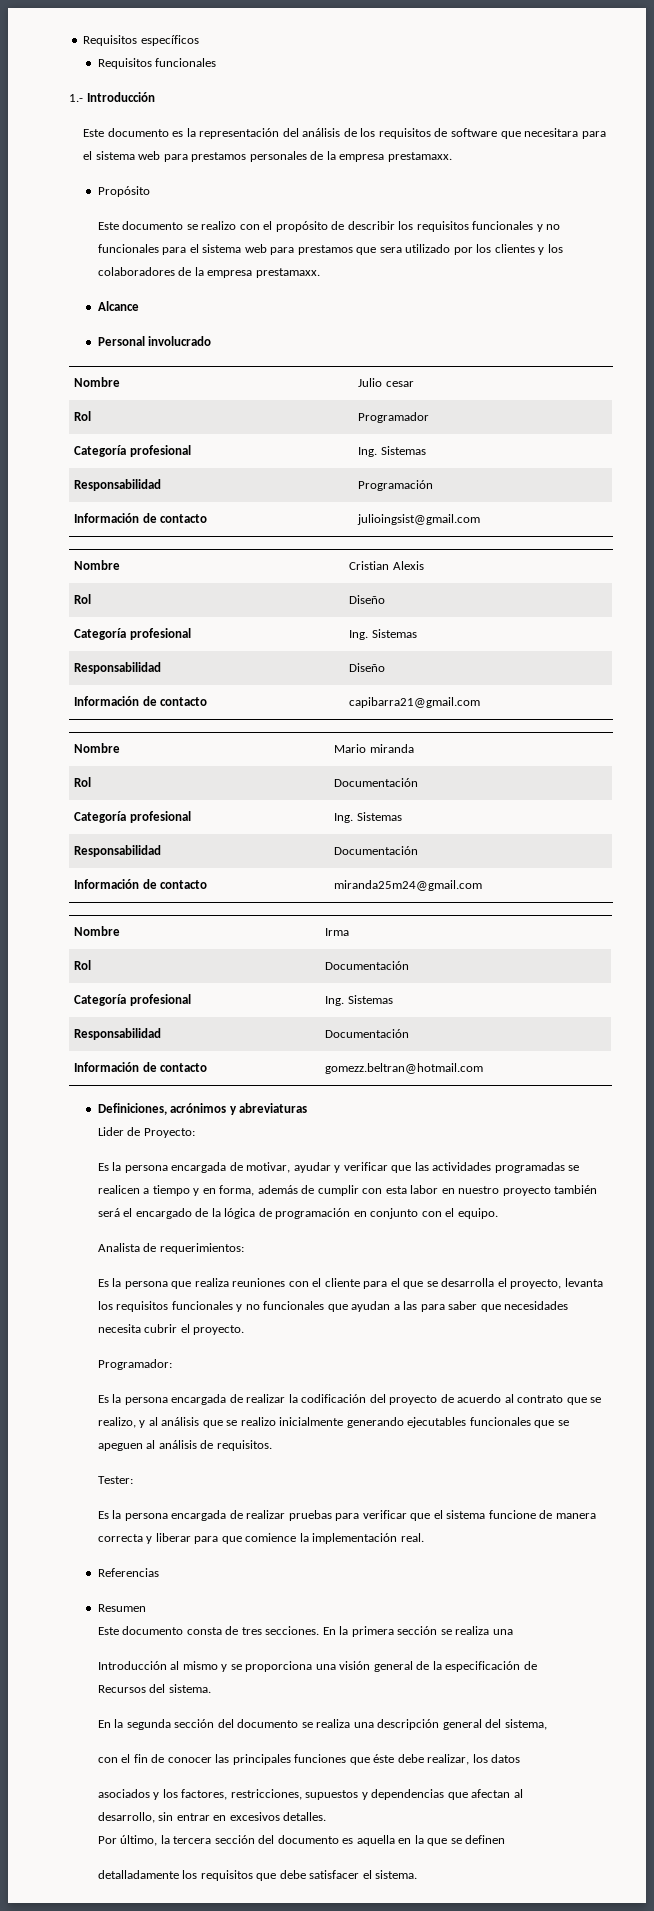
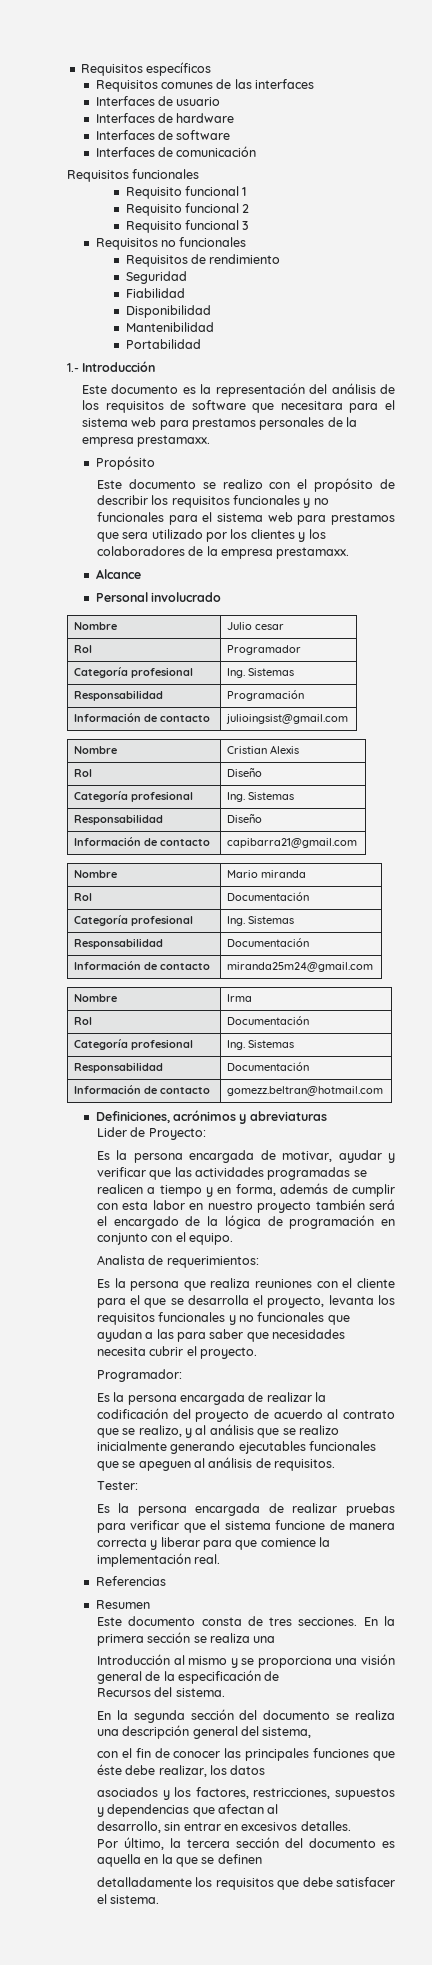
[155,58,217,67] funcionales -> [161,79,315,89] [95,96,221,106] [95,113,235,123] [95,130,231,140] [95,146,257,157] [67,169,200,182] [125,186,247,199] [125,203,250,216] [125,220,250,233] [95,237,247,250] [125,254,281,267] [125,271,187,284] [125,288,185,298] [125,305,211,318] [125,322,214,332] [125,339,201,349] comunes de las interfaces // Interfaces de usuario // Interfaces de hardware // Interfaces de software // Interfaces de comunicación // Requisitos funcionales // Requisito funcional 1 // Requisito funcional 2 // Requisito funcional 3 // Requisitos no funcionales // Requisitos de rendimiento // Seguridad // Fiabilidad // Disponibilidad // Mantenibilidad // Portabilidad

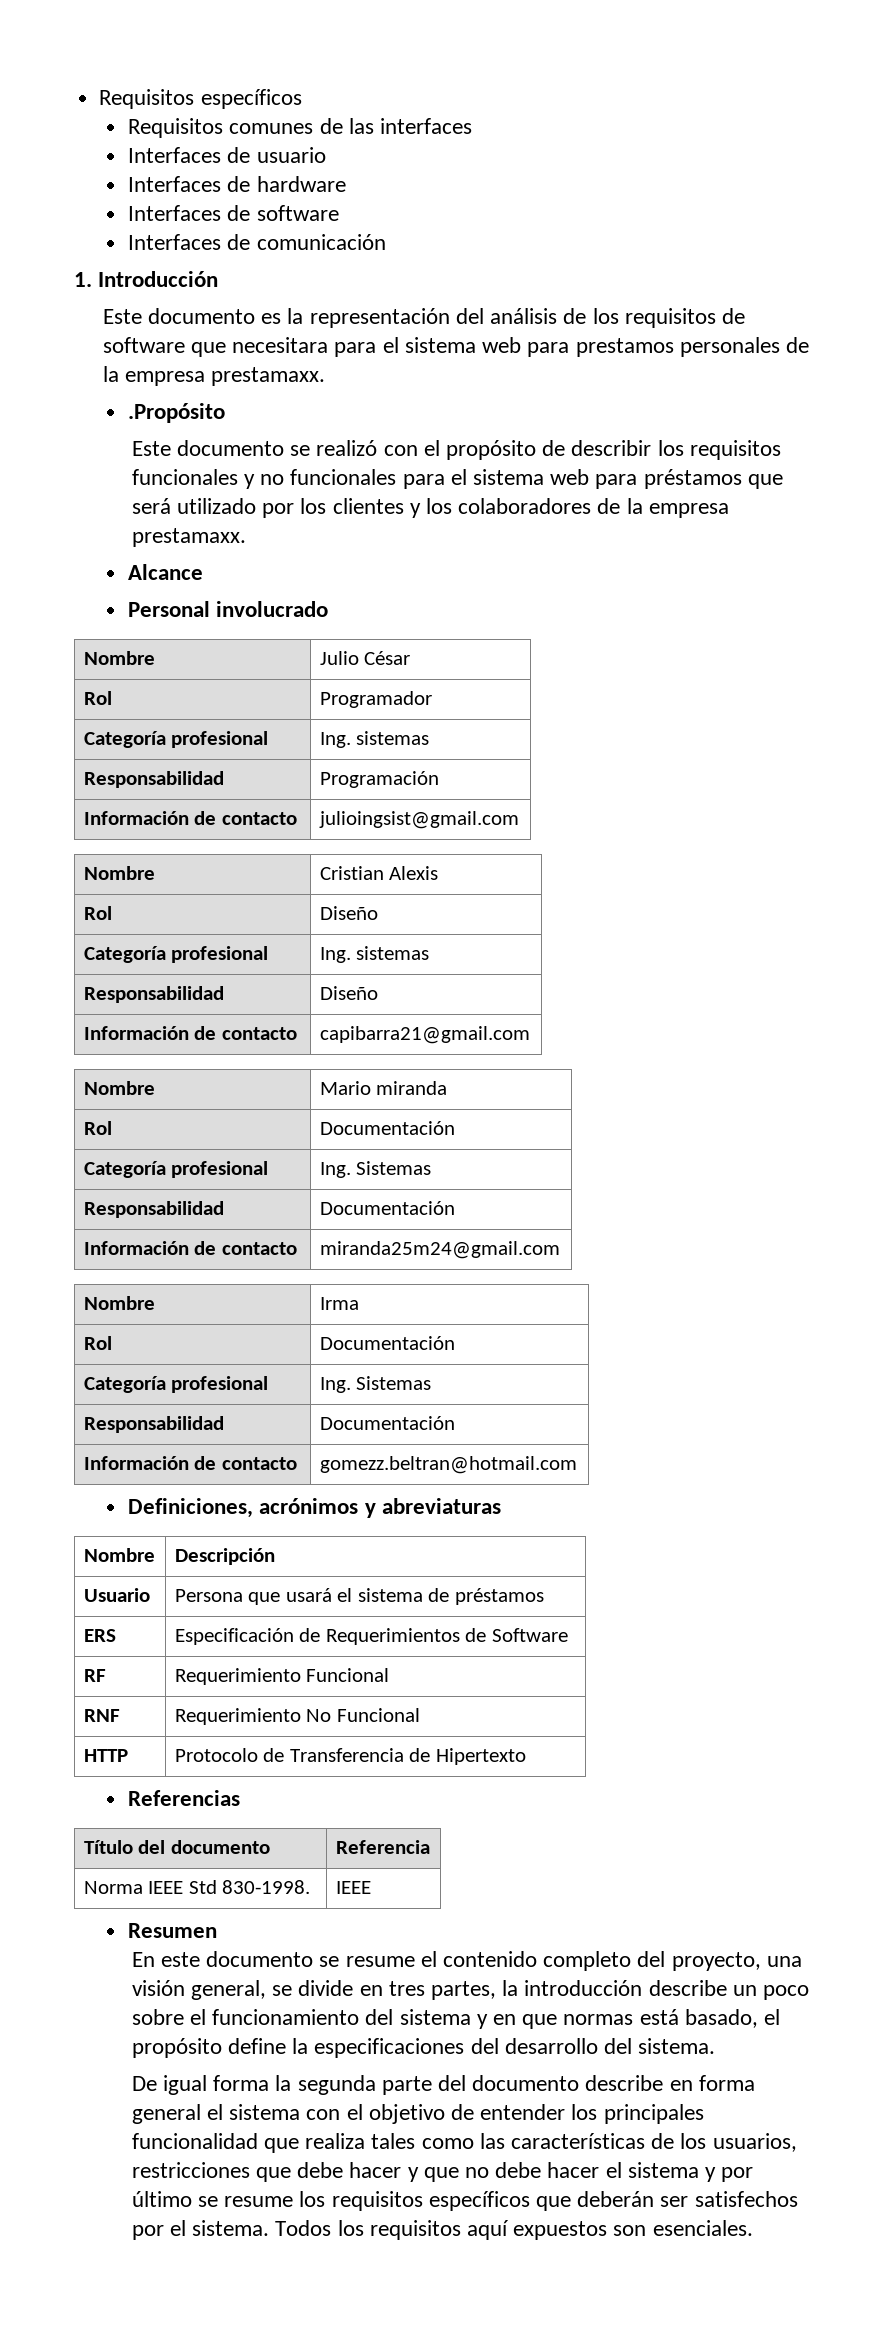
[67,169,200,182] [125,186,247,199] [125,203,250,216] [125,220,250,233] [95,237,247,250] [125,254,281,267] [125,271,187,284] [125,288,185,298] [125,305,211,318] [125,322,214,332] [125,339,201,349] [67,363,79,372] Requisitos funcionales // Requisito funcional 1 // Requisito funcional 2 // Requisito funcional 3 // Requisitos no funcionales // Requisitos de rendimiento // Seguridad // Fiabilidad // Disponibilidad // Mantenibilidad // Portabilidad // 1.- -> [74,272,92,287] 1.
[95,456,155,470] Propósito -> [128,403,226,423] .Propósito
[222,479,263,489] realizo -> [316,440,378,456] realizó
[331,513,395,525] [96,532,149,542] prestamos que sera -> [643,469,783,489] [131,498,171,514] préstamos que será
[255,624,285,630] cesar -> [364,651,411,665] César
[248,668,295,676] Sistemas -> [356,731,430,745] sistemas
[248,792,295,800] Sistemas -> [356,946,430,960] sistemas
[96,1127,206,1140] [96,1150,395,1163] [96,1167,367,1180] [96,1183,395,1197] [96,1199,395,1213] [96,1215,395,1229] [96,1232,234,1245] [96,1255,259,1268] [96,1278,395,1291] [96,1295,395,1308] [96,1312,350,1325] [96,1329,346,1342] [96,1346,258,1359] [96,1369,182,1382] [96,1392,327,1405] [96,1408,395,1422] [96,1424,339,1438] [96,1441,377,1454] [96,1457,336,1471] [96,1481,138,1490] [96,1503,395,1516] [96,1520,395,1533] [96,1537,331,1550] [96,1553,221,1567] [95,1576,166,1586] [95,1600,150,1609] [96,1616,395,1626] [96,1632,276,1646] [96,1654,395,1668] [96,1670,280,1684] [96,1688,151,1697] // Lider de Proyecto: // Es la persona encargada de motivar, ayudar y verificar que las actividades programadas se realicen a tiempo y en forma, además de cumplir con esta labor en nuestro proyecto también será el encargado de la lógica de programación en conjunto con el equipo. // Analista de requerimientos: // Es la persona que realiza reuniones con el cliente para el que se desarrolla el proyecto, levanta los requisitos funcionales y no funcionales que ayudan a las para saber que necesidades necesita cubrir el proyecto. // Programador: // Es la persona encargada de realizar la codificación del proyecto de acuerdo al contrato que se realizo, y al análisis que se realizo inicialmente generando ejecutables funcionales que se apeguen al análisis de requisitos. // Tester: // Es la persona encargada de realizar pruebas para verificar que el sistema funcione de manera correcta y liberar para que comience la implementación real. // Referencias // Resumen // Este documento consta de tres secciones. En la primera sección se realiza una // Introducción al mismo y se proporciona una visión general de la especificación de // Recursos -> [83,1548,155,1562] [174,1548,275,1565] [83,1588,150,1602] [174,1588,544,1605] [83,1629,116,1642] [174,1628,568,1645] [83,1669,106,1682] [174,1668,390,1685] [83,1709,120,1722] [174,1708,420,1725] [83,1749,128,1762] [174,1748,526,1765] [128,1790,241,1806] [83,1840,270,1854] [335,1840,430,1854] [83,1880,311,1894] [335,1881,371,1894] [128,1923,218,1938] [131,1951,802,1971] [131,1980,809,2000] [131,2009,780,2029] [131,2038,598,2058] // Nombre | Descripción // Usuario | Persona que usará el sistema de préstamos // ERS | Especificación de Requerimientos de Software // RF | Requerimiento Funcional // RNF | Requerimiento No Funcional // HTTP | Protocolo de Transferencia de Hipertexto // Referencias // Título del documento | Referencia // Norma IEEE Std 830-1998. | IEEE // Resumen // En este documento se resume el contenido completo del proyecto, una visión general, se divide en tres partes, la introducción describe un poco sobre el funcionamiento del sistema y en que normas está basado, el propósito define la especificaciones del desarrollo
[96,1711,111,1720] En -> [131,2075,270,2095] De igual forma
[190,1709,395,1720] [96,1725,312,1739] [96,1748,395,1761] [96,1764,266,1777] [96,1787,395,1800] [96,1804,279,1817] [96,1821,351,1833] [96,1837,396,1850] [96,1854,262,1867] [96,1877,396,1890] [96,1894,160,1904] sección del documento se realiza una descripción general del sistema, // con el fin de conocer las principales funciones que éste debe realizar, los datos // asociados y los factores, restricciones, supuestos y dependencias que afectan al // desarrollo, sin entrar en excesivos detalles. // Por último, la tercera sección del documento es aquella en la que se definen // detalladamente los requisitos que debe satisfacer el sistema. -> [381,2075,755,2095] [131,2104,704,2124] [131,2133,797,2153] [131,2162,754,2182] [131,2191,798,2211] [131,2220,753,2240] parte del documento describe en forma general el sistema con el objetivo de entender los principales funcionalidad que realiza tales como las características de los usuarios, restricciones que debe hacer y que no debe hacer el sistema y por último se resume los requisitos específicos que deberán ser satisfechos por el sistema. Todos los requisitos aquí expuestos son esenciales.

